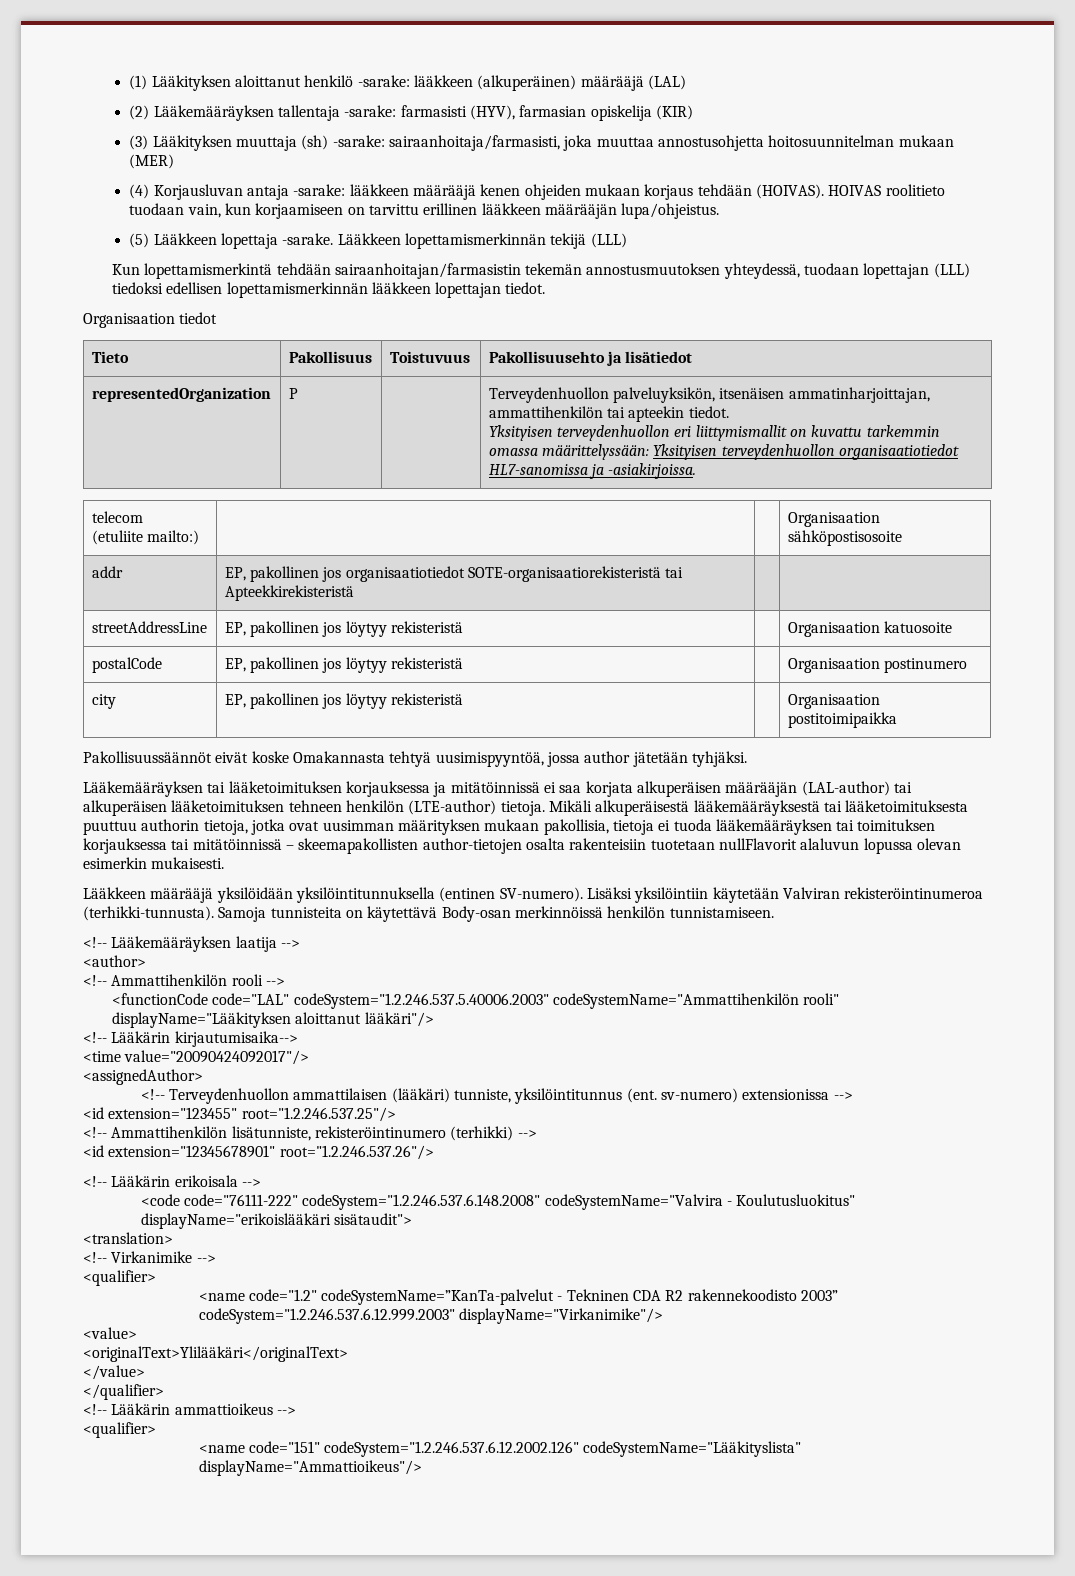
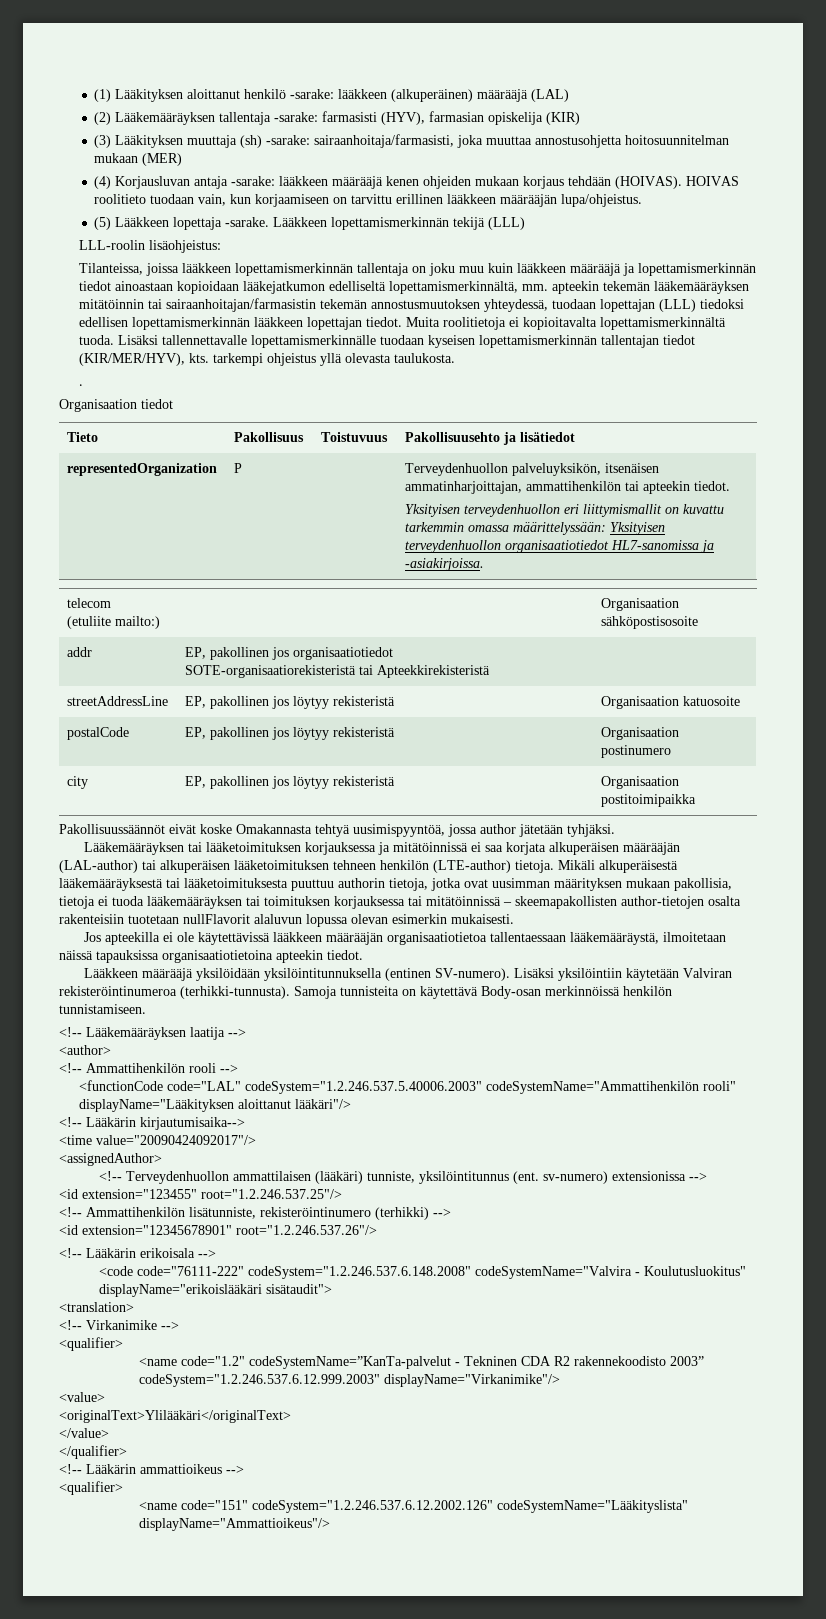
[111,263,331,279] Kun lopettamismerkintä tehdään -> [79,240,222,253] [79,263,757,276] [79,281,750,294] [79,299,163,309] LLL-roolin lisäohjeistus: // Tilanteissa, joissa lääkkeen lopettamismerkinnän tallentaja on joku muu kuin lääkkeen määrääjä ja lopettamismerkinnän tiedot ainoastaan kopioidaan lääkejatkumon edelliseltä lopettamismerkinnältä, mm. apteekin tekemän lääkemääräyksen mitätöinnin tai
(546, 288) none -> [406,317,727,330] [79,335,696,348] [79,353,456,366] [79,384,84,386] Muita roolitietoja ei kopioitavalta lopettamismerkinnältä tuoda. Lisäksi tallennettavalle lopettamismerkinnälle tuodaan kyseisen lopettamismerkinnän tallentajan tiedot (KIR/MER/HYV), kts. tarkempi ohjeistus yllä olevasta taulukosta. // .
(225, 863) none -> [83,932,726,945] [59,950,363,963] // Jos apteekilla ei ole käytettävissä lääkkeen määrääjän organisaatiotietoa tallentaessaan lääkemääräystä, ilmoitetaan näissä tapauksissa organisaatiotietoina apteekin tiedot.

